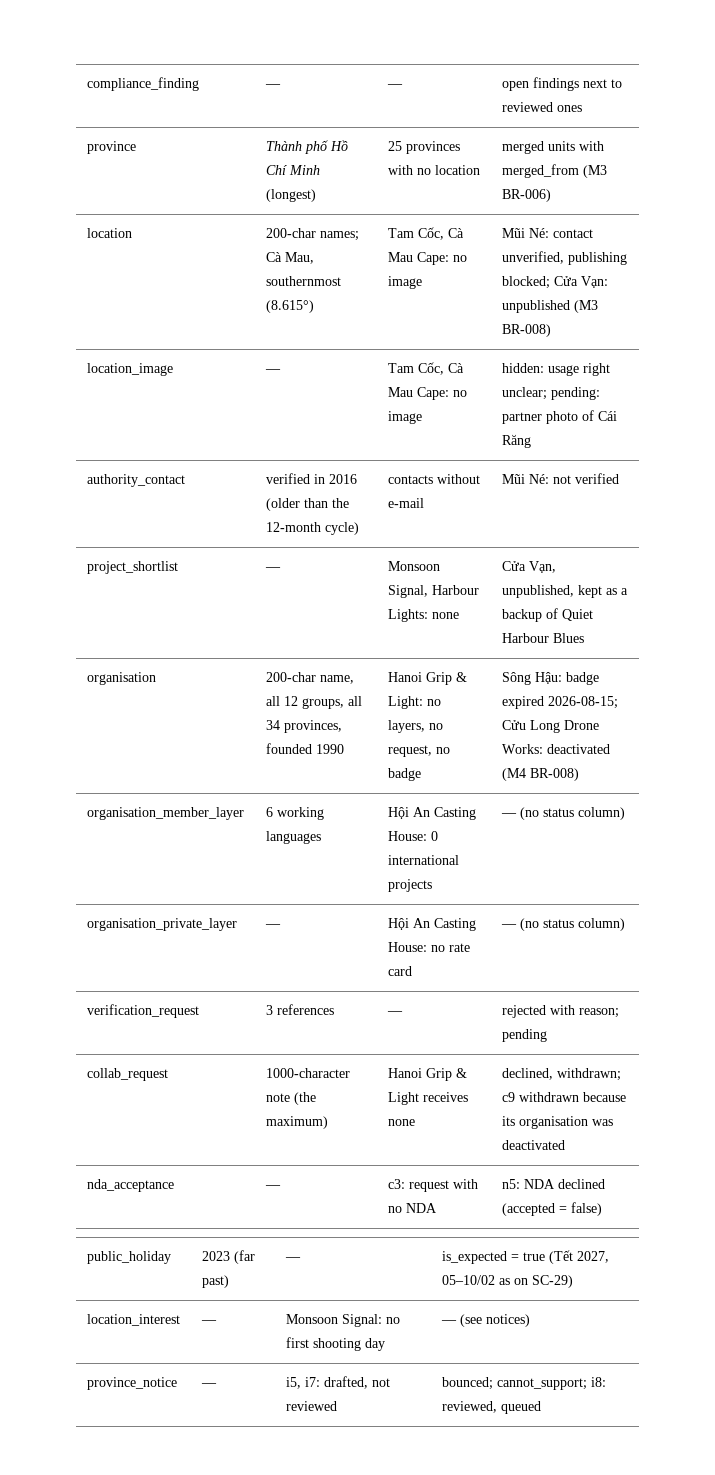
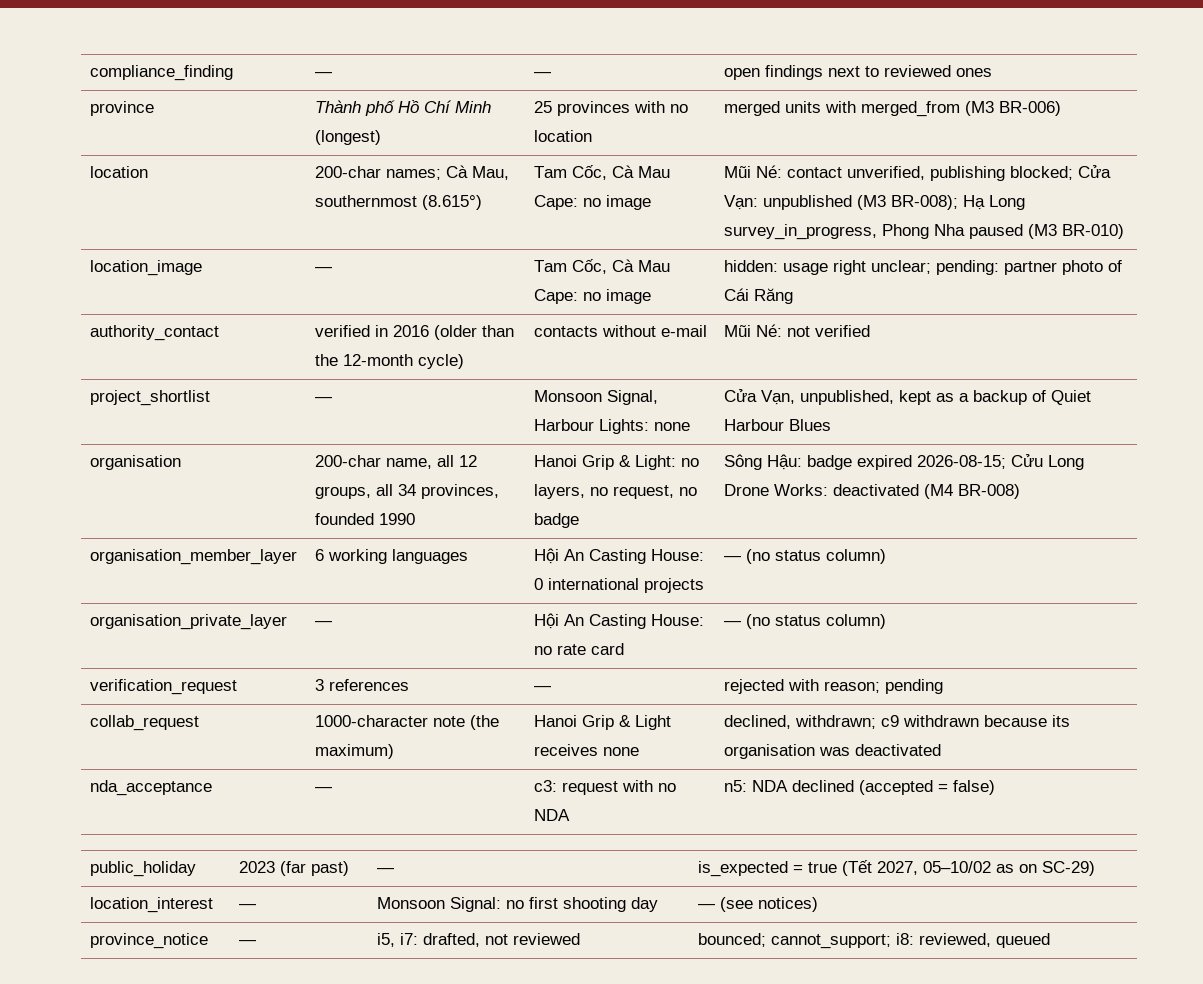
[501,324,551,337] BR-008) -> [890,195,1025,210] [723,224,1124,240] BR-008); Hạ Long survey_in_progress, Phong Nha paused (M3 BR-010)

